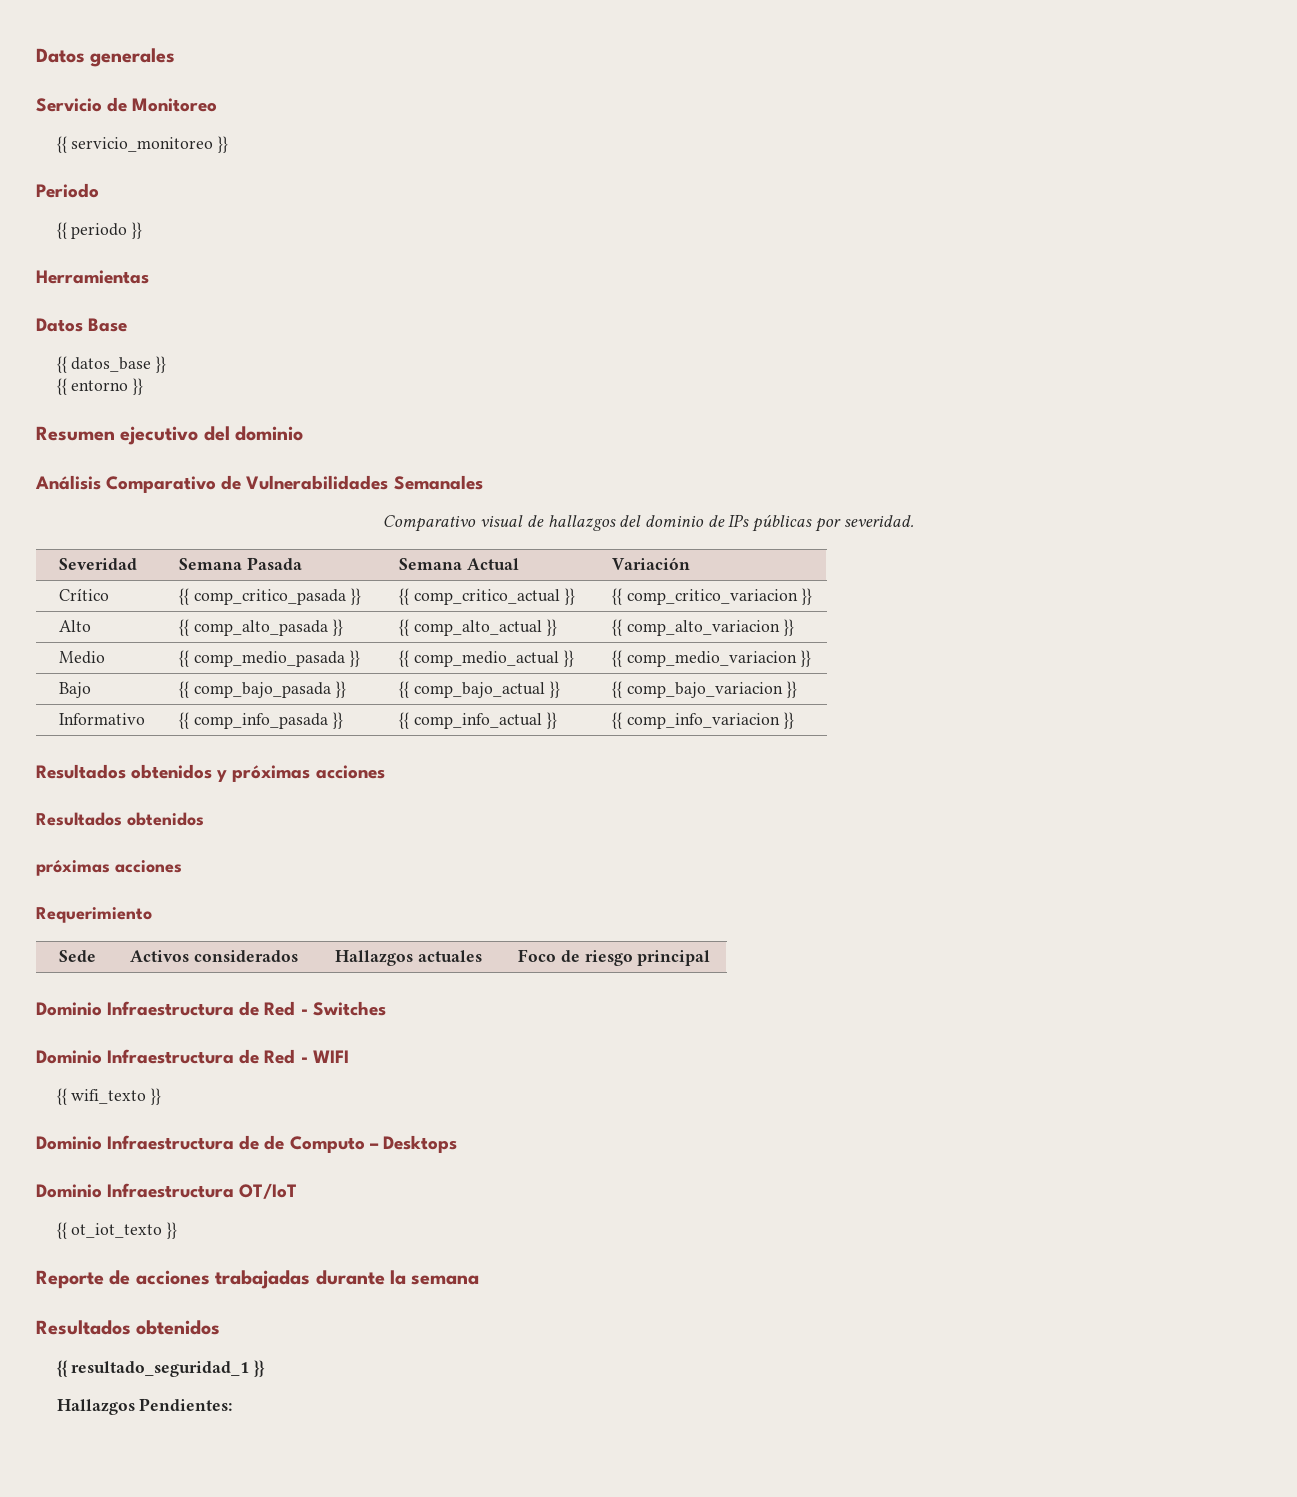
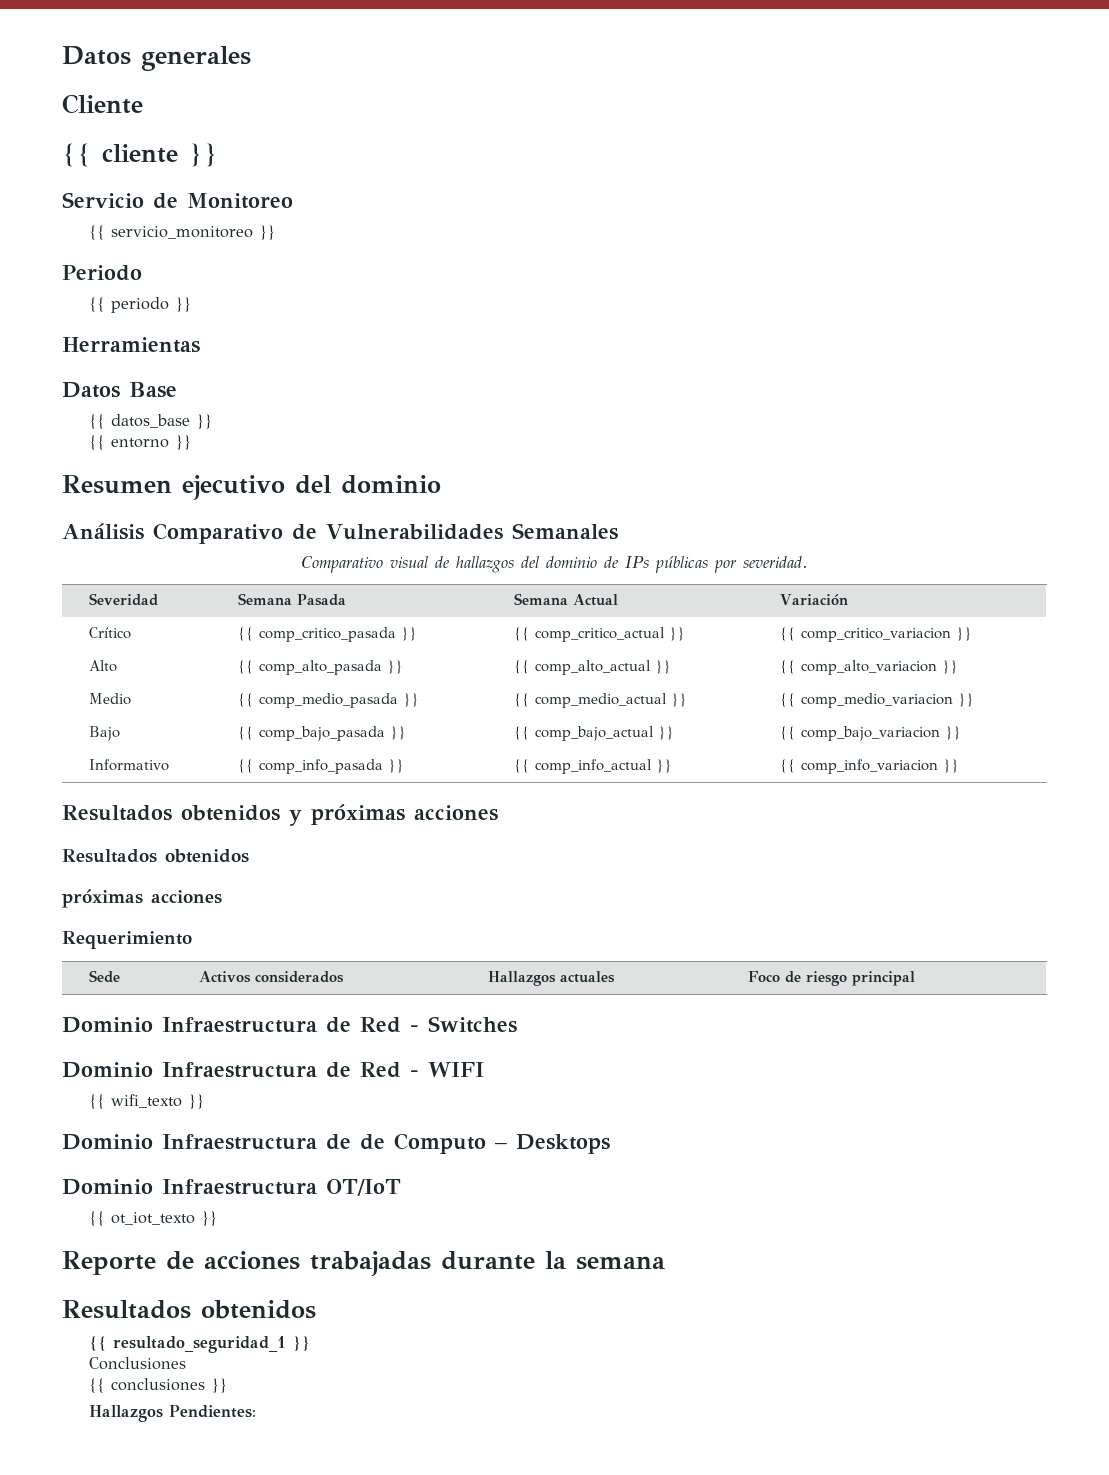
(176, 57) none -> [62,94,143,114] [62,143,218,167] // Cliente // {{ cliente }}
(266, 1368) none -> [88,1357,186,1370] [88,1378,227,1393] // Conclusiones // {{ conclusiones }}

